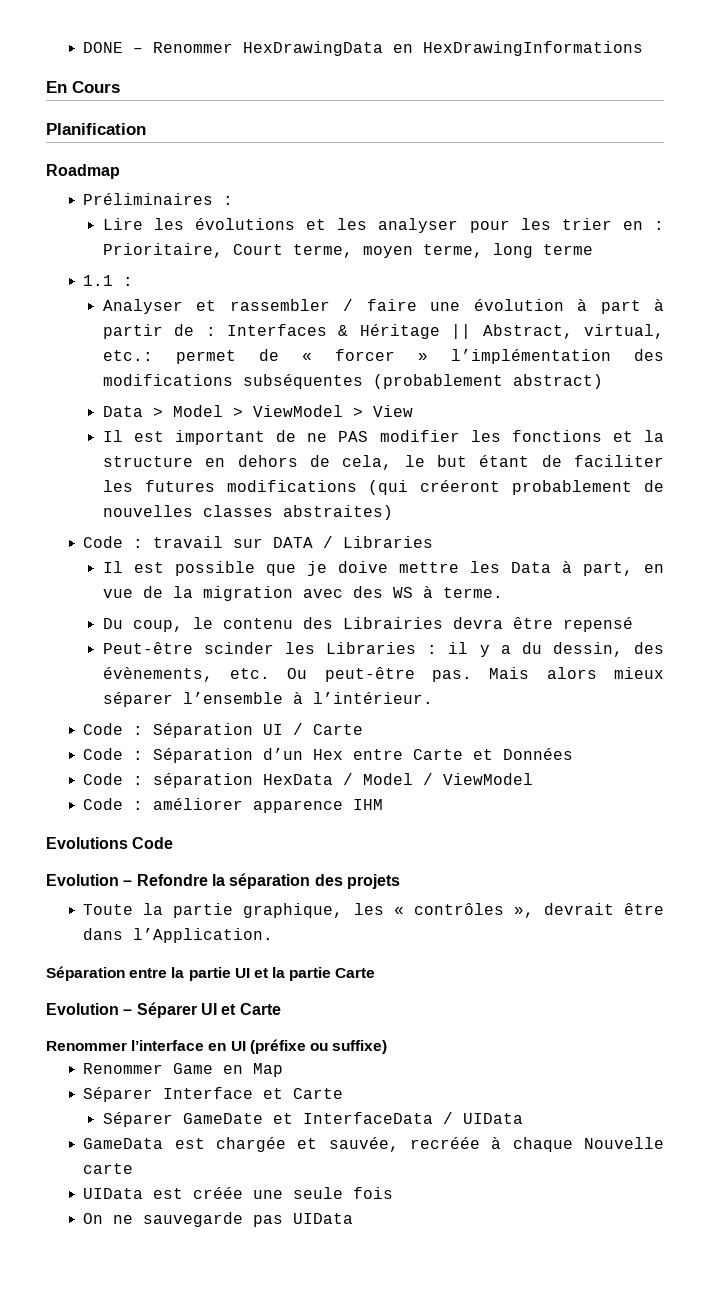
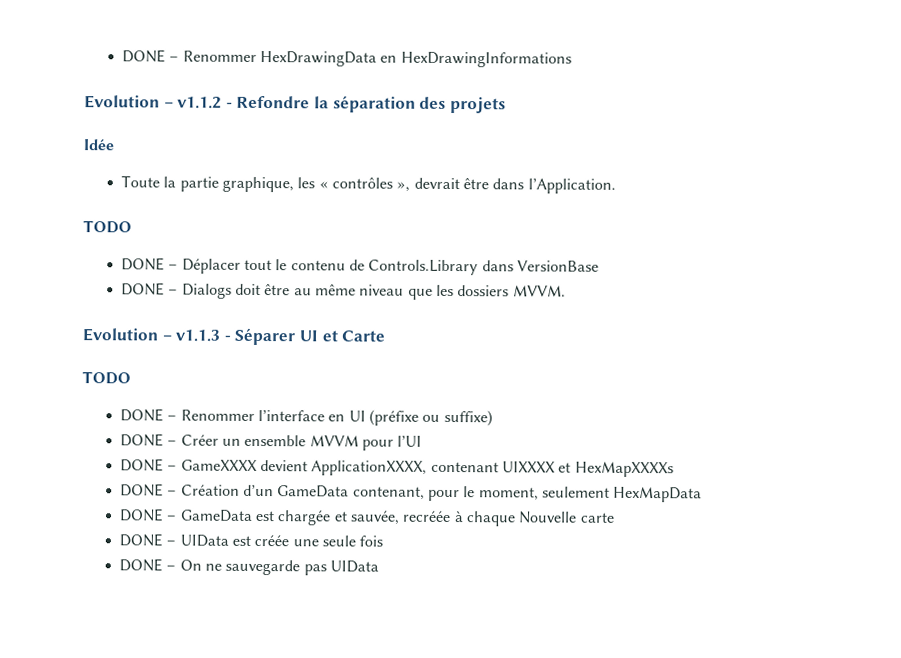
[46,81,120,93] [46,123,146,135] [46,164,120,179] [83,193,234,205] [102,218,665,233] [102,243,593,258] [83,275,134,286] [102,299,665,314] [102,324,665,339] [102,349,664,364] [102,374,603,389] [102,405,413,417] [102,430,664,445] [102,455,664,470] [102,480,664,495] [102,505,393,520] [83,536,434,548] [102,561,664,576] [102,586,503,601] [102,617,633,632] [102,642,664,657] [102,667,665,682] [102,692,433,707] [83,723,364,738] [83,748,574,763] [83,773,534,788] [83,798,384,813] [46,837,174,849] [46,874,133,886] // En Cours // Planification // Roadmap // Préliminaires : // Lire les évolutions et les analyser pour les trier en : Prioritaire, Court terme, moyen terme, long terme // 1.1 : // Analyser et rassembler / faire une évolution à part à partir de : Interfaces & Héritage || Abstract, virtual, etc.: permet de « forcer » l’implémentation des modifications subséquentes (probablement abstract) // Data > Model > ViewModel > View // Il est important de ne PAS modifier les fonctions et la structure en dehors de cela, le but étant de faciliter les futures modifications (qui créeront probablement de nouvelles classes abstraites) // Code : travail sur DATA / Libraries // Il est possible que je doive mettre les Data à part, en vue de la migration avec des WS à terme. // Du coup, le contenu des Librairies devra être repensé // Peut-être scinder les Libraries : il y a du dessin, des évènements, etc. Ou peut-être pas. Mais alors mieux séparer l’ensemble à l’intérieur. // Code : Séparation UI / Carte // Code : Séparation d’un Hex entre Carte et Données // Code : séparation HexData / Model / ViewModel // Code : améliorer apparence IHM // Evolutions Code // Evolution – -> [84,95,233,109] // Evolution – v1.1.2 -
(400, 881) none -> [83,139,114,151] // Idée
[46,966,376,981] [46,1003,133,1015] Séparation entre la partie UI et la partie Carte // Evolution – -> [83,220,132,234] [121,257,600,276] [121,282,566,300] [82,328,231,342] TODO // DONE – Déplacer tout le contenu de Controls.Library dans VersionBase // DONE – Dialogs doit être au même niveau que les dossiers MVVM. // Evolution – v1.1.3 -
(281, 1009) none -> [82,371,131,385] [120,408,178,422] TODO // DONE –
[83,1063,284,1077] [83,1087,344,1102] [102,1112,523,1127] Renommer Game en Map // Séparer Interface et Carte // Séparer GameDate et InterfaceData / UIData // -> [120,433,423,451] [120,458,674,478] [120,483,703,503] [119,508,178,522] DONE – Créer un ensemble MVVM pour l’UI // DONE – GameXXXX devient ApplicationXXXX, contenant UIXXXX et HexMapXXXXs // DONE – Création d’un GameData contenant, pour le moment, seulement HexMapData // DONE –
(134, 1168) none -> [119,533,177,547] DONE –
(394, 1193) none -> [119,558,177,572] DONE –

